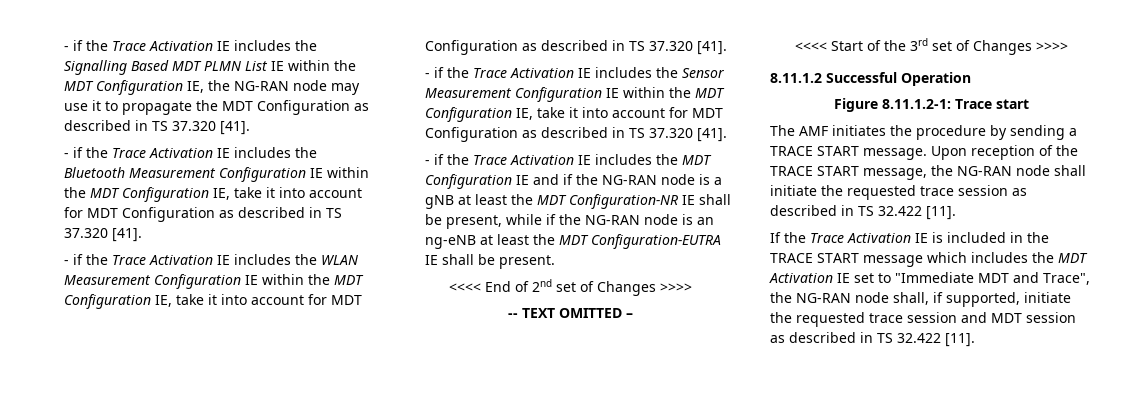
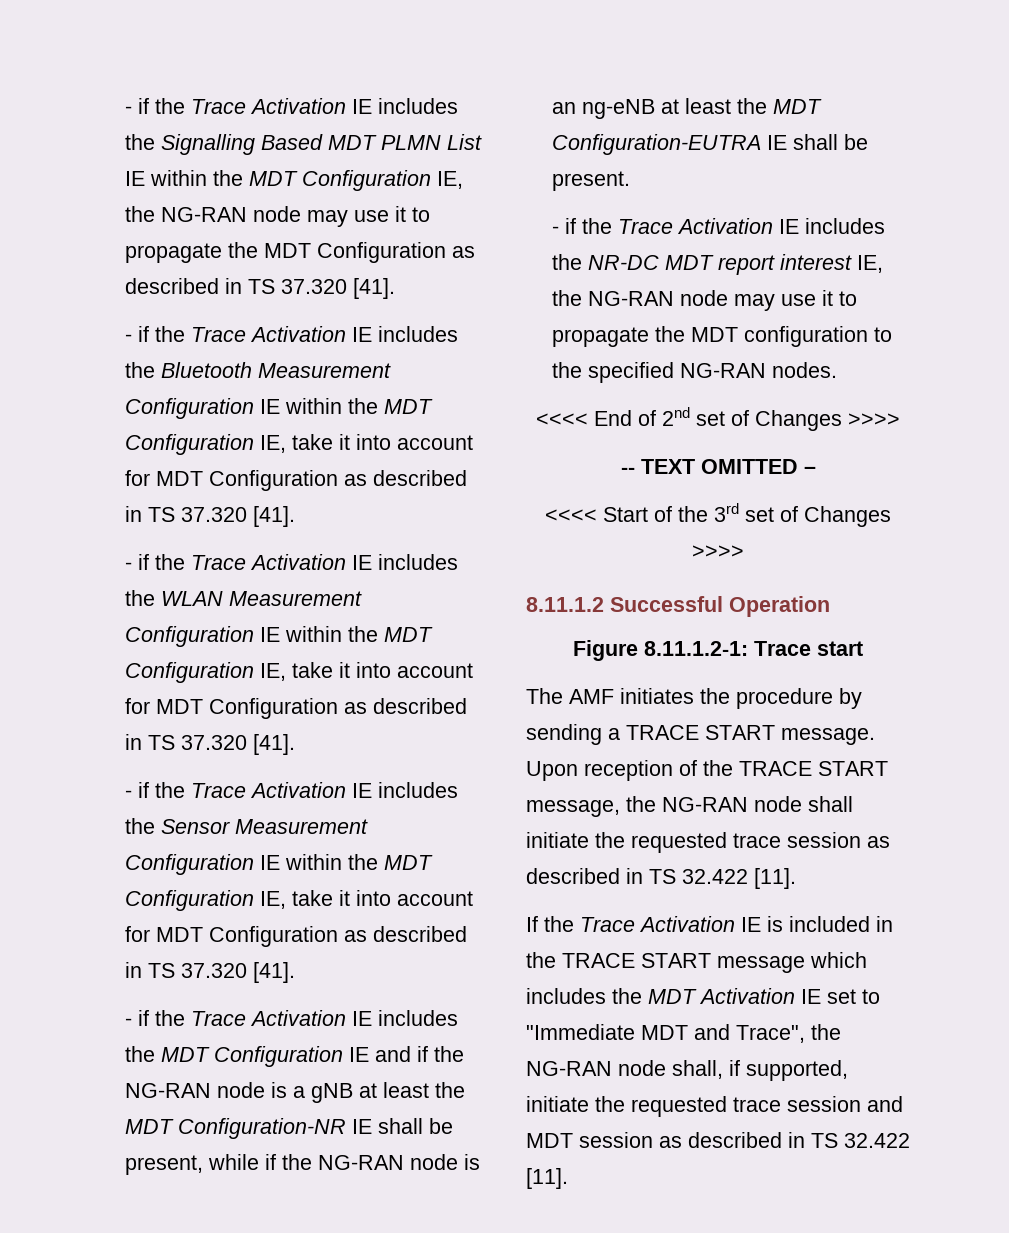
(555, 262) none -> [552,218,886,234] [552,254,884,275] [552,290,858,311] [552,326,893,347] [552,362,838,383] // - if the Trace Activation IE includes the NR-DC MDT report interest IE, the NG-RAN node may use it to propagate the MDT configuration to the specified NG-RAN nodes.

